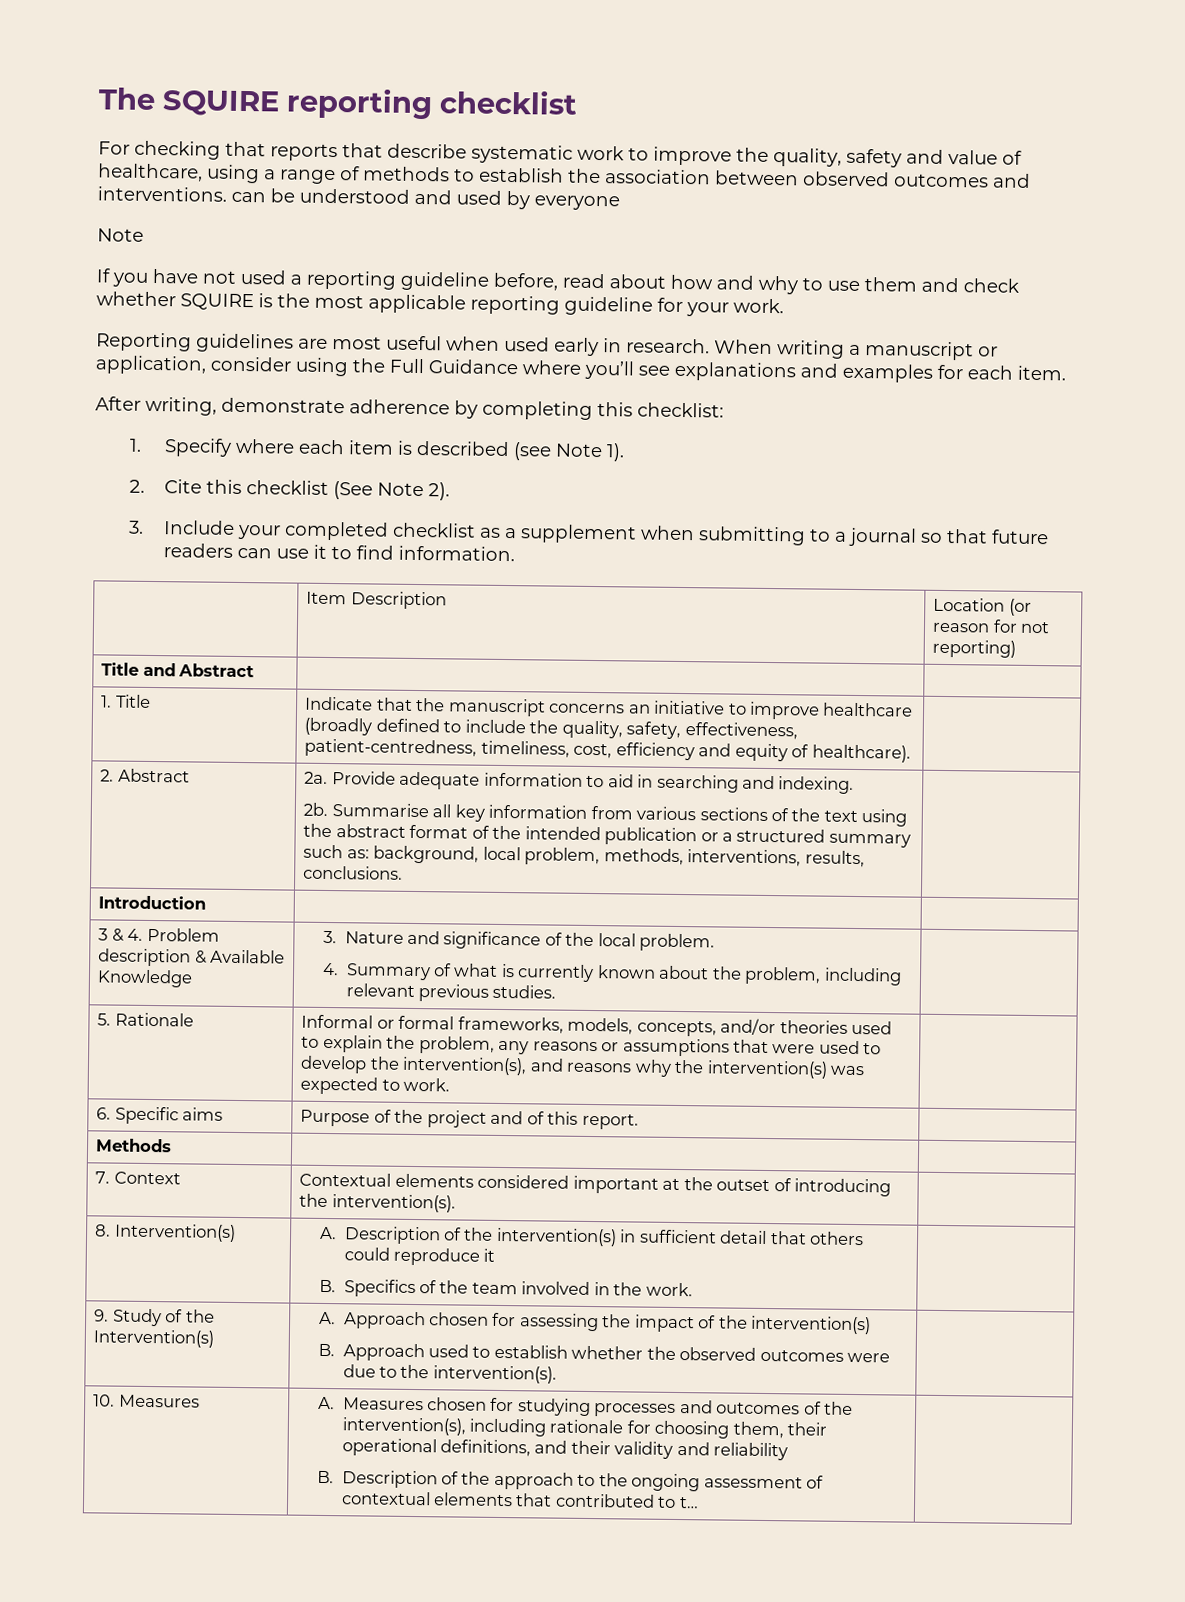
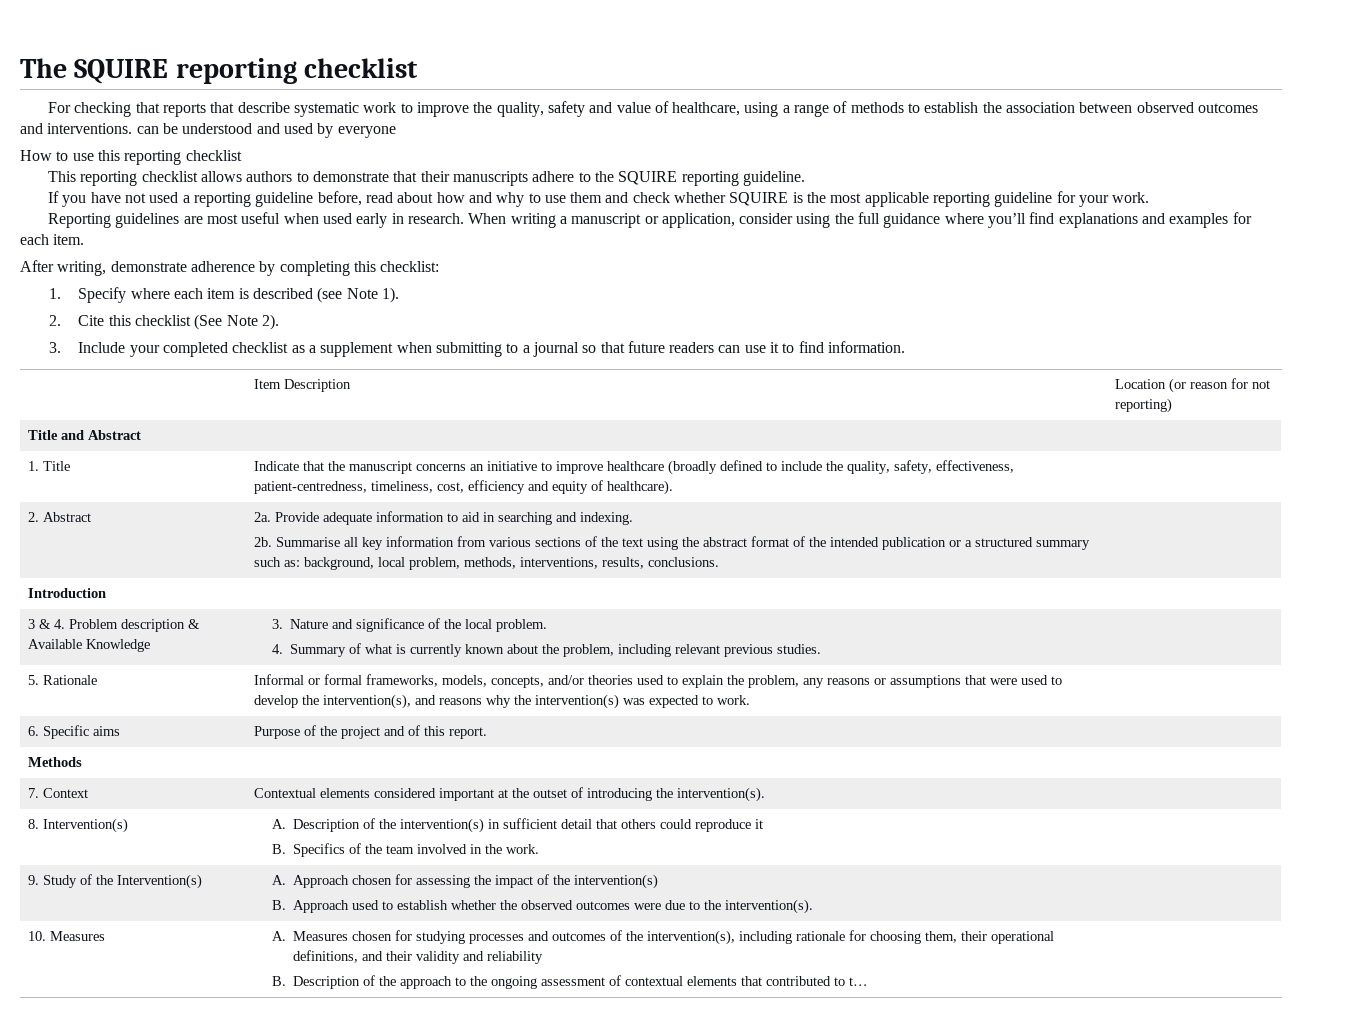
[97,228,144,242] Note -> [20,150,242,165] [48,171,805,186] How to use this reporting checklist // This reporting checklist allows authors to demonstrate that their manuscripts adhere to the SQUIRE reporting guideline.
[389,358,518,375] Full Guidance -> [858,212,941,228] full guidance
[638,365,670,376] see -> [1029,212,1055,224] find

